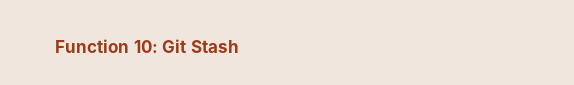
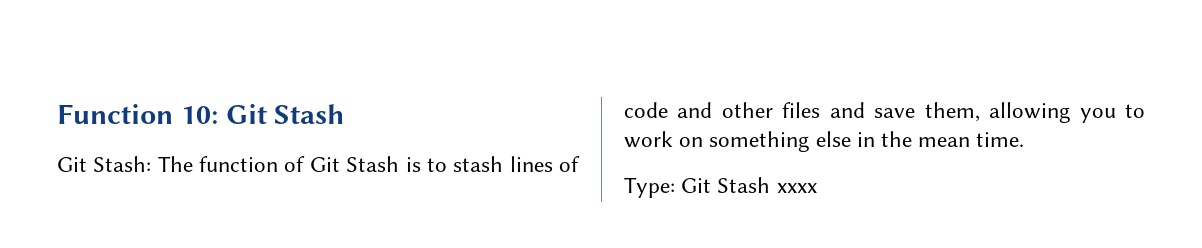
(239, 46) none -> [57,156,580,172] [624,102,1145,123] [624,131,1025,152] [624,177,817,198] // Git Stash: The function of Git Stash is to stash lines of code and other files and save them, allowing you to work on something else in the mean time. // Type: Git Stash xxxx

